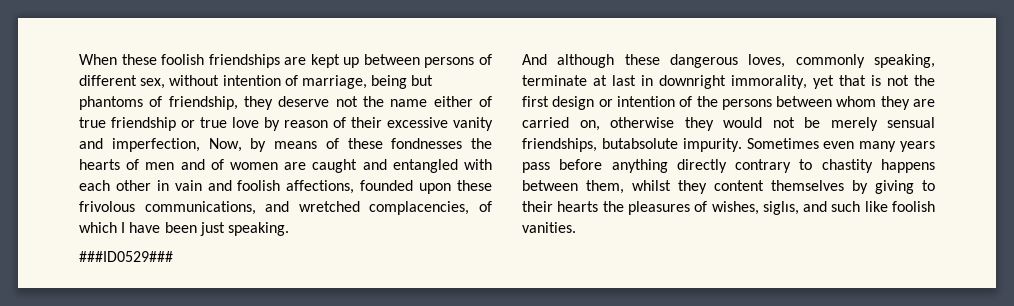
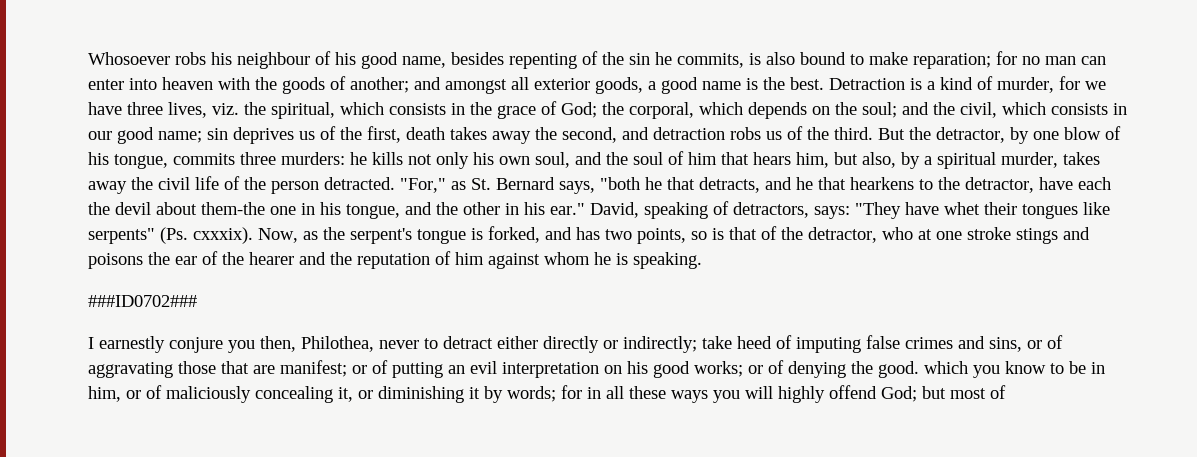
[79,54,492,68] [79,75,434,89] [79,96,492,110] [79,117,493,131] [79,138,492,152] [79,159,492,173] [79,180,493,194] [79,201,492,215] [79,222,289,236] [79,251,173,262] [522,54,935,68] [522,75,935,89] [522,96,935,110] [522,117,935,131] [522,138,935,152] [522,159,935,173] [522,180,935,194] [522,201,935,215] [522,222,576,233] When these foolish friendships are kept up between persons of different sex, without intention of marriage, being but phantoms of friendship, they deserve not the name either of true friendship or true love by reason of their excessive vanity and imperfection, Now, by means of these fondnesses the hearts of men and of women are caught and entangled with each other in vain and foolish affections, founded upon these frivolous communications, and wretched complacencies, of which I have been just speaking. // ###ID0529### // And although these dangerous loves, commonly speaking, terminate at last in downright immorality, yet that is not the first design or intention of the persons between whom they are carried on, otherwise they would not be merely sensual friendships, butabsolute impurity. Sometimes even many years pass before anything directly contrary to chastity happens between them, whilst they content themselves by giving to their hearts the pleasures of wishes, siglıs, and such like foolish vanities. -> [88,51,1106,69] [88,76,1106,94] [88,101,1127,119] [88,126,1121,144] [88,151,1100,169] [88,176,1111,194] [88,201,1110,219] [88,226,1090,244] [88,251,702,269] [88,295,197,307] [88,335,1063,353] [88,360,1105,378] [88,385,1006,403] Whosoever robs his neighbour of his good name, besides repenting of the sin he commits, is also bound to make reparation; for no man can enter into heaven with the goods of another; and amongst all exterior goods, a good name is the best. Detraction is a kind of murder, for we have three lives, viz. the spiritual, which consists in the grace of God; the corporal, which depends on the soul; and the civil, which consists in our good name; sin deprives us of the first, death takes away the second, and detraction robs us of the third. But the detractor, by one blow of his tongue, commits three murders: he kills not only his own soul, and the soul of him that hears him, but also, by a spiritual murder, takes away the civil life of the person detracted. "For," as St. Bernard says, "both he that detracts, and he that hearkens to the detractor, have each the devil about them-the one in his tongue, and the other in his ear." David, speaking of detractors, says: "They have whet their tongues like serpents" (Ps. cxxxix). Now, as the serpent's tongue is forked, and has two points, so is that of the detractor, who at one stroke stings and poisons the ear of the hearer and the reputation of him against whom he is speaking. // ###ID0702### // I earnestly conjure you then, Philothea, never to detract either directly or indirectly; take heed of imputing false crimes and sins, or of aggravating those that are manifest; or of putting an evil interpretation on his good works; or of denying the good. which you know to be in him, or of maliciously concealing it, or diminishing it by words; for in all these ways you will highly offend God; but most of

